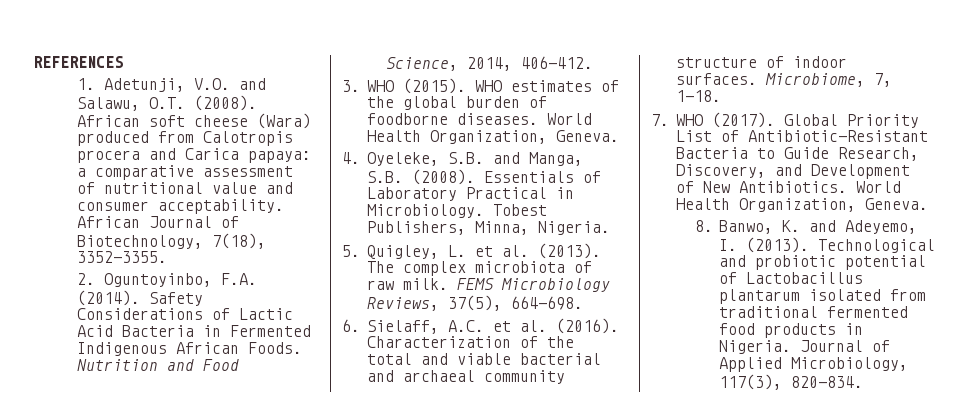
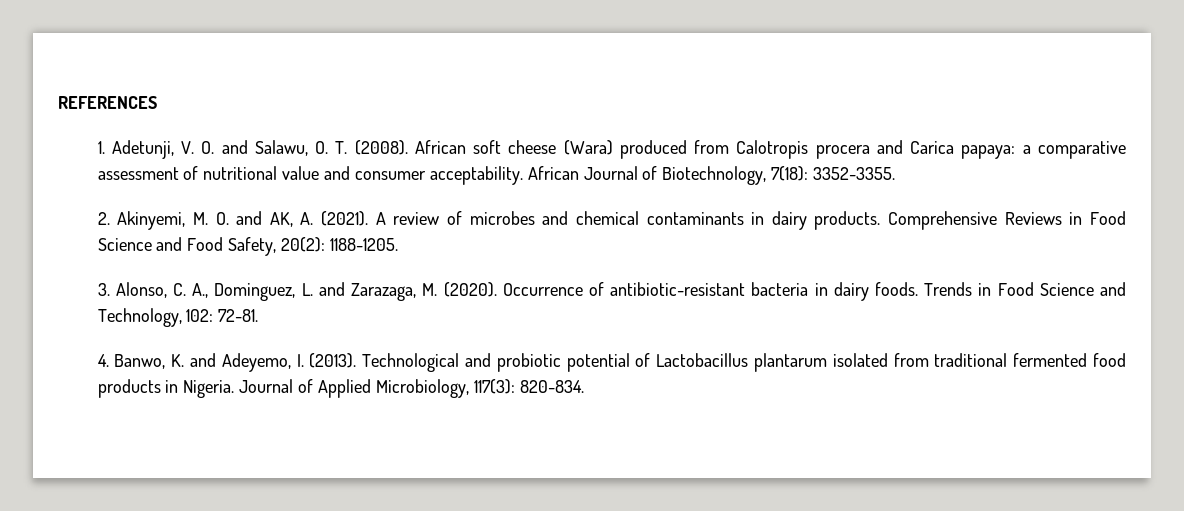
[193,78,266,90] [76,97,185,111] V.O. and Salawu, O.T. -> [181,140,348,156] V. O. and Salawu, O. T.
[211,233,266,249] 7(18), -> [771,166,809,181] 7(18):
[103,273,257,287] [76,290,203,306] [76,308,293,320] [76,325,311,337] [76,342,302,356] [76,359,239,371] [385,56,593,71] [342,78,619,94] [366,96,547,110] [366,113,592,125] [366,130,619,144] [342,152,583,166] [366,169,601,185] [366,187,574,201] [366,204,547,218] [366,221,610,235] [342,243,601,259] [366,261,592,276] [366,278,610,292] [366,295,583,311] [342,318,619,334] [366,336,574,348] [366,353,601,365] [366,370,565,384] [675,56,847,68] [675,73,892,87] [675,90,721,102] [651,112,919,128] [675,130,928,142] [675,147,919,161] [675,164,910,179] [675,181,901,193] [675,198,928,212] [694,220,713,232] Oguntoyinbo, F.A. (2014). Safety Considerations of Lactic Acid Bacteria in Fermented Indigenous African Foods. Nutrition and Food Science, 2014, 406-412. // 3. WHO (2015). WHO estimates of the global burden of foodborne diseases. World Health Organization, Geneva. // 4. Oyeleke, S.B. and Manga, S.B. (2008). Essentials of Laboratory Practical in Microbiology. Tobest Publishers, Minna, Nigeria. // 5. Quigley, L. et al. (2013). The complex microbiota of raw milk. FEMS Microbiology Reviews, 37(5), 664-698. // 6. Sielaff, A.C. et al. (2016). Characterization of the total and viable bacterial and archaeal community structure of indoor surfaces. Microbiome, 7, 1-18. // 7. WHO (2017). Global Priority List of Antibiotic-Resistant Bacteria to Guide Research, Discovery, and Development of New Antibiotics. World Health Organization, Geneva. // 8. -> [117,211,1127,230] [97,237,398,256] [97,282,1126,301] [97,308,259,327] [97,354,109,367] Akinyemi, M. O. and AK, A. (2021). A review of microbes and chemical contaminants in dairy products. Comprehensive Reviews in Food Science and Food Safety, 20(2): 1188-1205. // 3. Alonso, C. A., Dominguez, L. and Zarazaga, M. (2020). Occurrence of antibiotic-resistant bacteria in dairy foods. Trends in Food Science and Technology, 102: 72-81. // 4.
[719,374,783,390] 117(3), -> [473,379,515,394] 117(3):

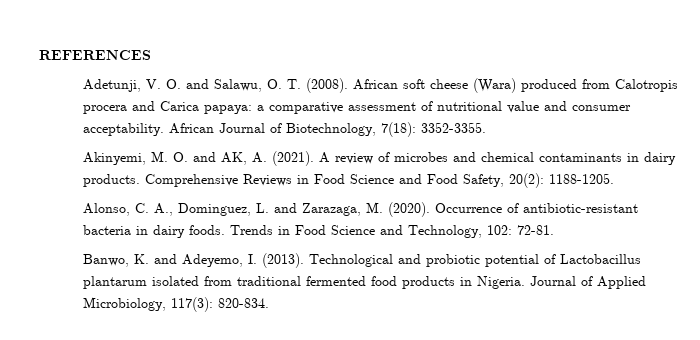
[97,141,105,154] 1. -> (151, 55) none
[97,212,110,225] 2. -> (486, 127) none
[97,283,110,296] 3. -> (614, 178) none
[97,354,109,367] 4. -> (554, 230) none

